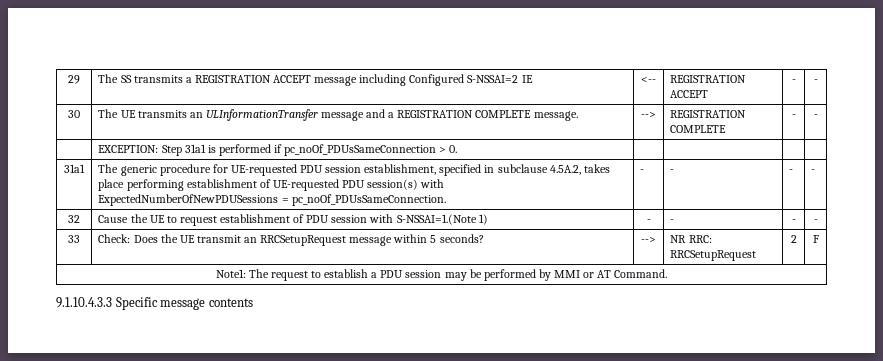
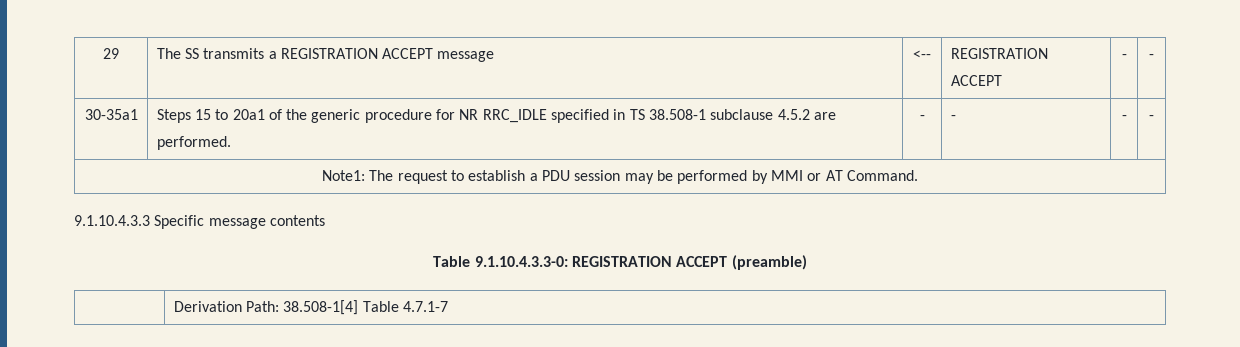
[359,74,533,86] including Configured S-NSSAI=2 IE -> (495, 56) none
[68,110,80,118] [98,109,578,121] [641,112,656,118] [670,110,747,118] [670,125,727,133] [791,114,796,118] [813,114,818,118] [98,144,458,156] [64,164,85,173] [98,164,610,176] [98,179,445,191] [98,194,446,206] [640,169,645,173] [670,169,675,173] [789,169,794,173] [811,169,816,173] [68,215,80,223] [98,214,488,226] [646,219,651,223] [670,219,675,223] [791,219,796,223] [813,219,818,223] [68,235,80,243] [98,234,484,246] [641,237,656,243] [670,235,712,243] [670,250,757,261] [790,235,797,243] [812,235,819,243] 30 | The UE transmits an ULInformationTransfer message and a REGISTRATION COMPLETE message. | --> | REGISTRATION COMPLETE | - | - // | EXCEPTION: Step 31a1 is performed if pc_noOf_PDUsSameConnection > 0. | | | | // 31a1 | The generic procedure for UE-requested PDU session establishment, specified in subclause 4.5A.2, takes place performing establishment of UE-requested PDU session(s) with ExpectedNumberOfNewPDUSessions = pc_noOf_PDUsSameConnection. | - | - | - | - // 32 | Cause the UE to request establishment of PDU session with S-NSSAI=1.(Note 1) | - | - | - | - // 33 | Check: Does the UE transmit an RRCSetupRequest message within 5 seconds? | --> | NR RRC: RRCSetupRequest | 2 | F -> [84,109,138,120] [156,109,836,123] [156,136,231,150] [919,115,925,120] [950,115,956,120] [1121,115,1127,120] [1149,115,1154,120] 30-35a1 | Steps 15 to 20a1 of the generic procedure for NR RRC_IDLE specified in TS 38.508-1 subclause 4.5.2 are performed. | - | - | - | -
(253, 302) none -> [433,255,807,270] [173,300,448,315] // Table 9.1.10.4.3.3-0: REGISTRATION ACCEPT (preamble) // | Derivation Path: 38.508-1[4] Table 4.7.1-7

